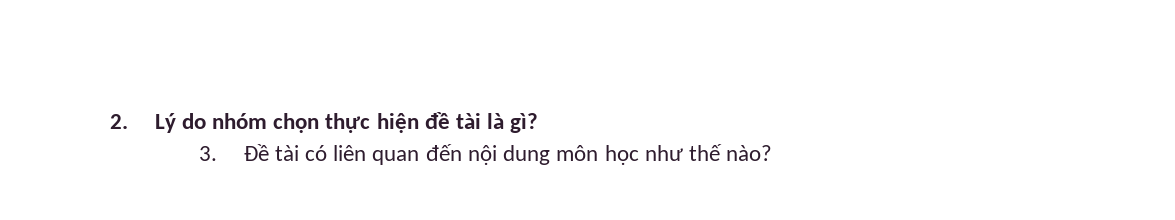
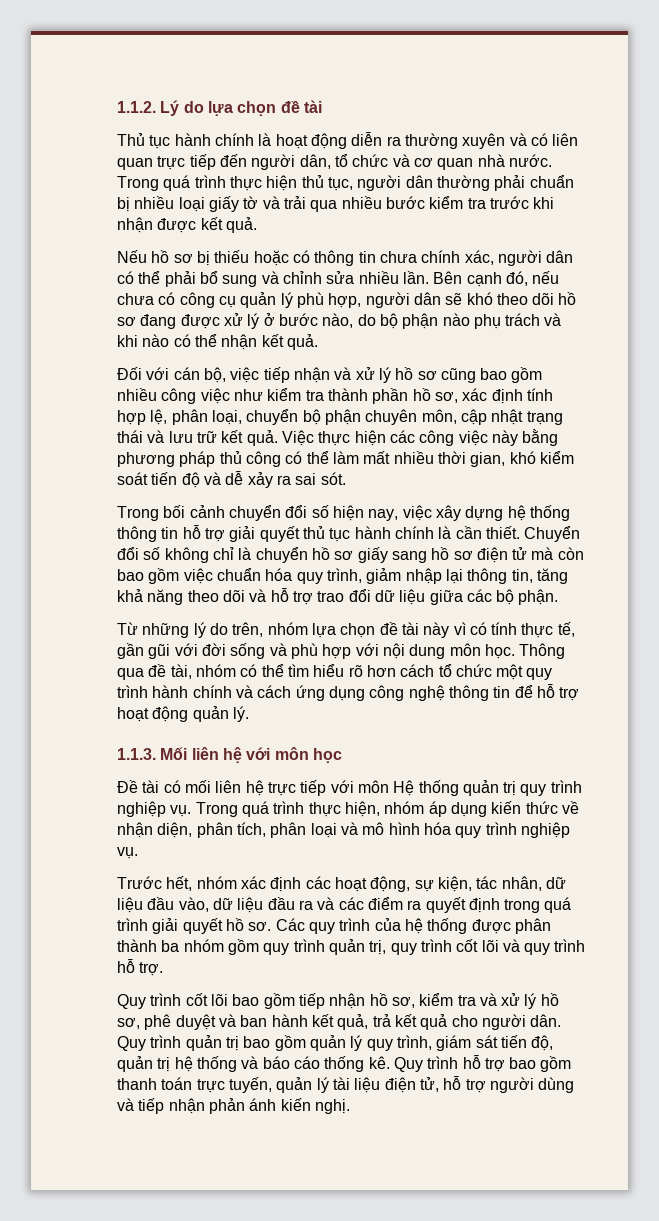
[110,114,128,129] 2. -> [117,101,156,113] 1.1.2.
[211,112,539,133] [199,144,773,165] nhóm chọn thực hiện đề tài là gì? // 3. Đề tài có liên quan đến nội dung môn học như thế nào? -> [207,100,322,116] [117,132,579,149] [117,154,552,170] [117,175,574,191] [117,196,555,212] [117,217,257,233] [117,250,574,266] [117,271,560,287] [117,292,577,308] [117,313,562,329] [117,334,318,350] [117,367,543,383] [117,388,553,404] [117,409,563,425] [117,429,559,446] [117,451,574,467] [117,471,346,488] [117,505,570,521] [117,525,581,542] [117,547,584,563] [117,568,568,584] [117,588,559,605] [117,622,575,638] [117,643,566,659] [117,664,553,680] [117,684,580,701] [117,706,249,722] [117,747,342,763] [117,780,582,796] [117,801,579,817] [117,822,570,838] [117,847,138,859] [117,876,566,892] [117,897,572,913] [117,918,551,934] [117,939,586,955] [117,959,164,976] [117,993,559,1009] [117,1014,562,1030] [117,1035,554,1051] [117,1055,572,1072] [117,1076,575,1093] [117,1098,350,1114] lựa chọn đề tài // Thủ tục hành chính là hoạt động diễn ra thường xuyên và có liên quan trực tiếp đến người dân, tổ chức và cơ quan nhà nước. Trong quá trình thực hiện thủ tục, người dân thường phải chuẩn bị nhiều loại giấy tờ và trải qua nhiều bước kiểm tra trước khi nhận được kết quả. // Nếu hồ sơ bị thiếu hoặc có thông tin chưa chính xác, người dân có thể phải bổ sung và chỉnh sửa nhiều lần. Bên cạnh đó, nếu chưa có công cụ quản lý phù hợp, người dân sẽ khó theo dõi hồ sơ đang được xử lý ở bước nào, do bộ phận nào phụ trách và khi nào có thể nhận kết quả. // Đối với cán bộ, việc tiếp nhận và xử lý hồ sơ cũng bao gồm nhiều công việc như kiểm tra thành phần hồ sơ, xác định tính hợp lệ, phân loại, chuyển bộ phận chuyên môn, cập nhật trạng thái và lưu trữ kết quả. Việc thực hiện các công việc này bằng phương pháp thủ công có thể làm mất nhiều thời gian, khó kiểm soát tiến độ và dễ xảy ra sai sót. // Trong bối cảnh chuyển đổi số hiện nay, việc xây dựng hệ thống thông tin hỗ trợ giải quyết thủ tục hành chính là cần thiết. Chuyển đổi số không chỉ là chuyển hồ sơ giấy sang hồ sơ điện tử mà còn bao gồm việc chuẩn hóa quy trình, giảm nhập lại thông tin, tăng khả năng theo dõi và hỗ trợ trao đổi dữ liệu giữa các bộ phận. // Từ những lý do trên, nhóm lựa chọn đề tài này vì có tính thực tế, gần gũi với đời sống và phù hợp với nội dung môn học. Thông qua đề tài, nhóm có thể tìm hiểu rõ hơn cách tổ chức một quy trình hành chính và cách ứng dụng công nghệ thông tin để hỗ trợ hoạt động quản lý. // 1.1.3. Mối liên hệ với môn học // Đề tài có mối liên hệ trực tiếp với môn Hệ thống quản trị quy trình nghiệp vụ. Trong quá trình thực hiện, nhóm áp dụng kiến thức về nhận diện, phân tích, phân loại và mô hình hóa quy trình nghiệp vụ. // Trước hết, nhóm xác định các hoạt động, sự kiện, tác nhân, dữ liệu đầu vào, dữ liệu đầu ra và các điểm ra quyết định trong quá trình giải quyết hồ sơ. Các quy trình của hệ thống được phân thành ba nhóm gồm quy trình quản trị, quy trình cốt lõi và quy trình hỗ trợ. // Quy trình cốt lõi bao gồm tiếp nhận hồ sơ, kiểm tra và xử lý hồ sơ, phê duyệt và ban hành kết quả, trả kết quả cho người dân. Quy trình quản trị bao gồm quản lý quy trình, giám sát tiến độ, quản trị hệ thống và báo cáo thống kê. Quy trình hỗ trợ bao gồm thanh toán trực tuyến, quản lý tài liệu điện tử, hỗ trợ người dùng và tiếp nhận phản ánh kiến nghị.

